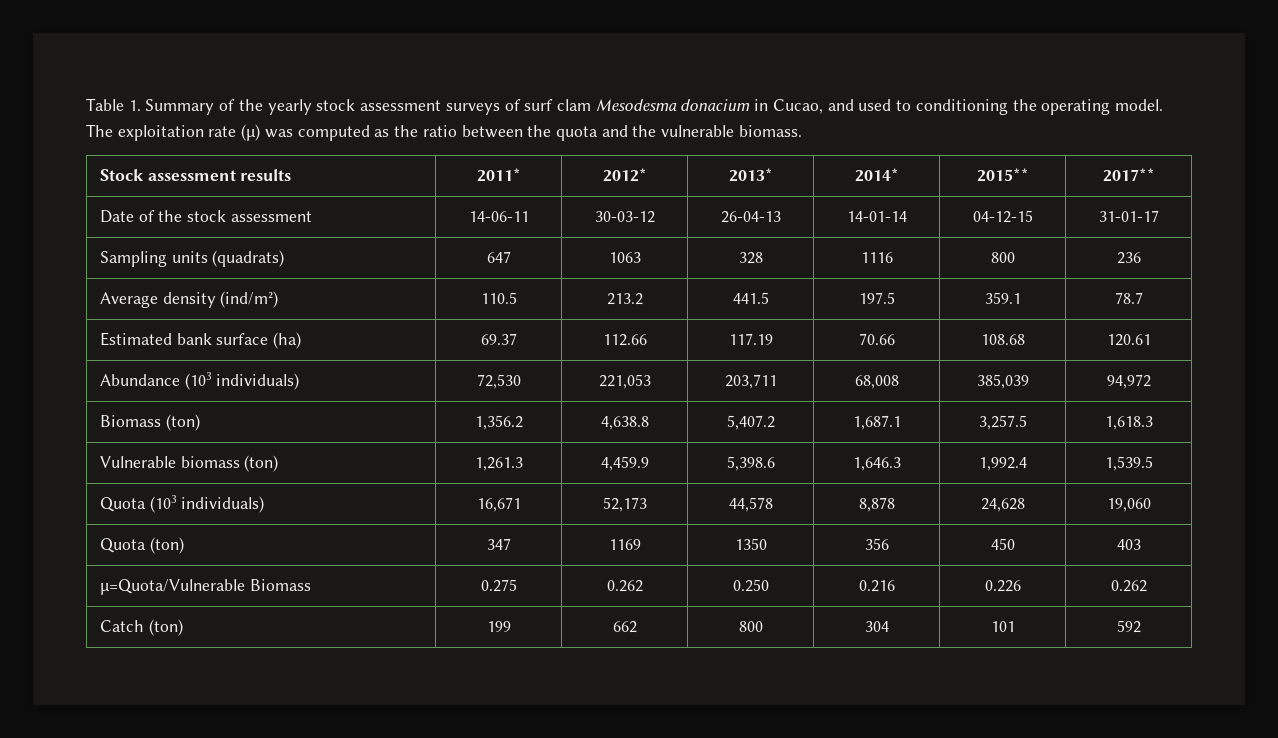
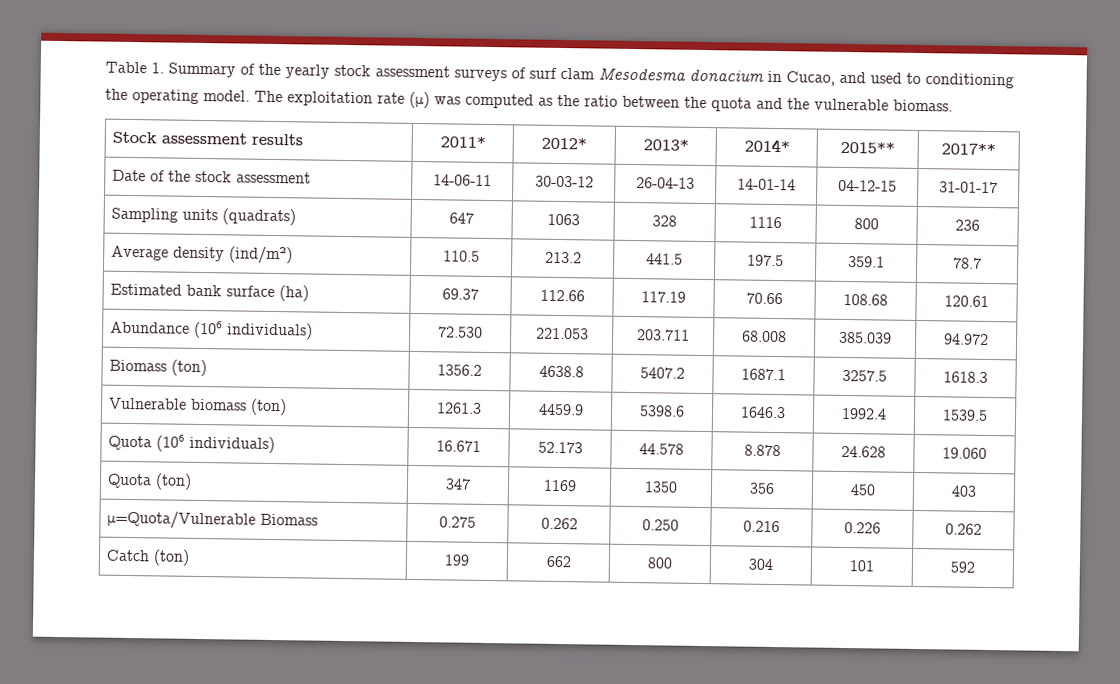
[184,372,300,390] [476,374,521,389] [598,374,651,389] [724,374,777,389] [854,375,899,389] [976,374,1029,389] [1106,374,1151,389] [99,414,200,431] [474,415,523,430] [600,416,649,430] [726,415,775,430] [852,415,901,430] [978,415,1027,430] [1104,416,1153,430] [99,455,279,472] [474,457,523,471] [600,456,649,471] [726,456,775,471] [852,457,901,471] [978,457,1027,471] [1104,456,1153,471] [99,495,265,513] [476,497,521,512] [602,497,647,512] [728,497,773,512] [858,497,895,512] [980,498,1025,512] [1106,498,1151,512] (103 individuals) | 72,530 | 221,053 | 203,711 | 68,008 | 385,039 | 94,972 // Biomass (ton) | 1,356.2 | 4,638.8 | 5,407.2 | 1,687.1 | 3,257.5 | 1,618.3 // Vulnerable biomass (ton) | 1,261.3 | 4,459.9 | 5,398.6 | 1,646.3 | 1,992.4 | 1,539.5 // Quota (103 individuals) | 16,671 | 52,173 | 44,578 | 8,878 | 24,628 | 19,060 -> [193,320,313,340] [438,326,483,338] [535,327,589,340] [637,329,690,341] [742,330,787,343] [839,331,892,344] [944,333,989,345] [108,359,207,377] [437,364,482,376] [538,365,584,378] [640,367,685,379] [741,368,786,381] [842,369,887,382] [943,371,988,383] [108,397,287,416] [436,402,482,414] [537,403,584,416] [639,405,685,417] [740,406,786,419] [841,407,887,420] [942,409,988,421] [107,434,275,454] [436,440,481,452] [537,441,583,454] [639,443,684,455] [744,444,781,457] [841,445,886,458] [942,447,987,459] (106 individuals) | 72.530 | 221.053 | 203.711 | 68.008 | 385.039 | 94.972 // Biomass (ton) | 1356.2 | 4638.8 | 5407.2 | 1687.1 | 3257.5 | 1618.3 // Vulnerable biomass (ton) | 1261.3 | 4459.9 | 5398.6 | 1646.3 | 1992.4 | 1539.5 // Quota (106 individuals) | 16.671 | 52.173 | 44.578 | 8.878 | 24.628 | 19.060

